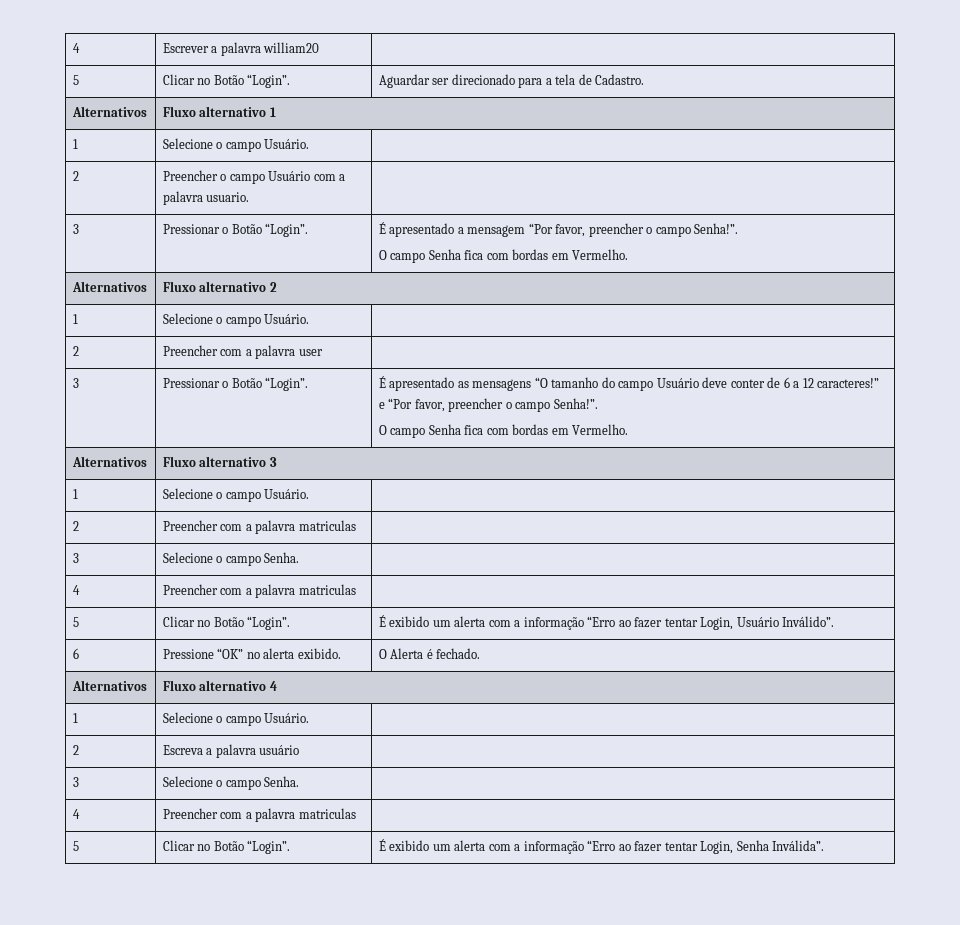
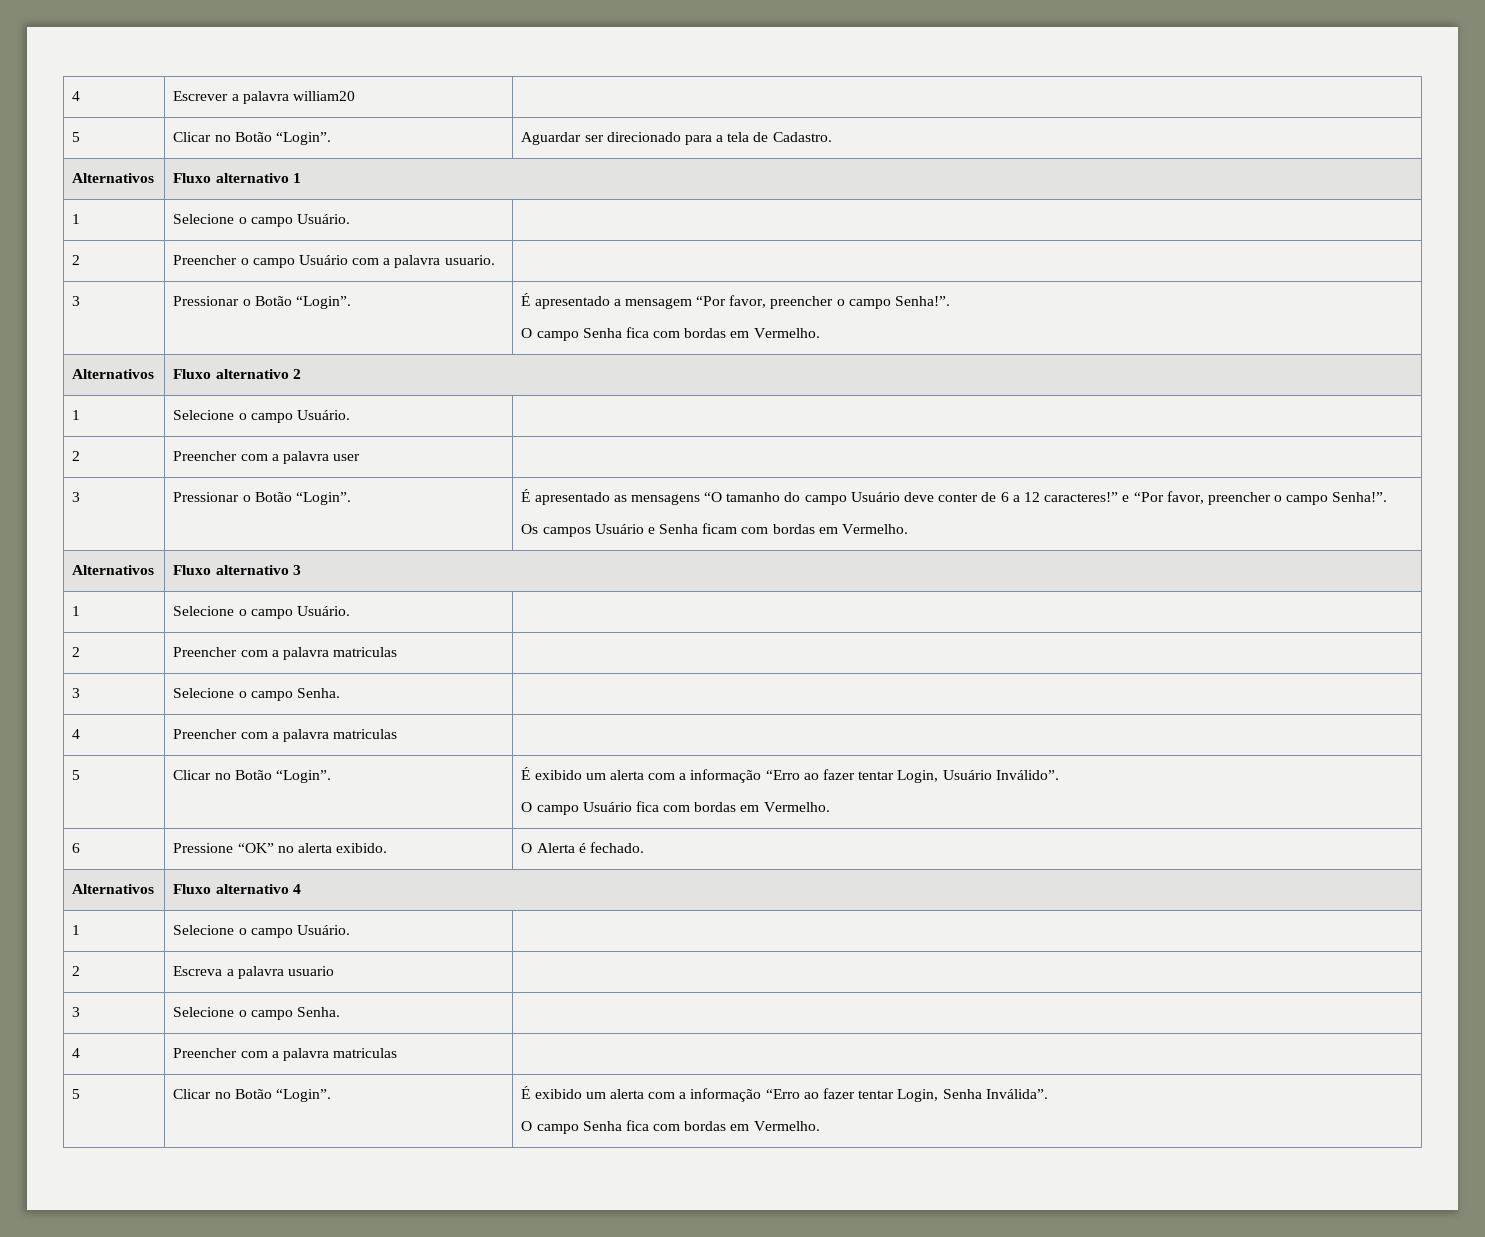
[378,424,484,438] O campo Senha fica -> [521,523,738,537] Os campos Usuário e Senha ficam
(835, 621) none -> [521,801,830,815] // O campo Usuário fica com bordas em Vermelho.
[259,745,300,755] usuário -> [287,966,334,976] usuario
(825, 845) none -> [521,1120,820,1134] // O campo Senha fica com bordas em Vermelho.

